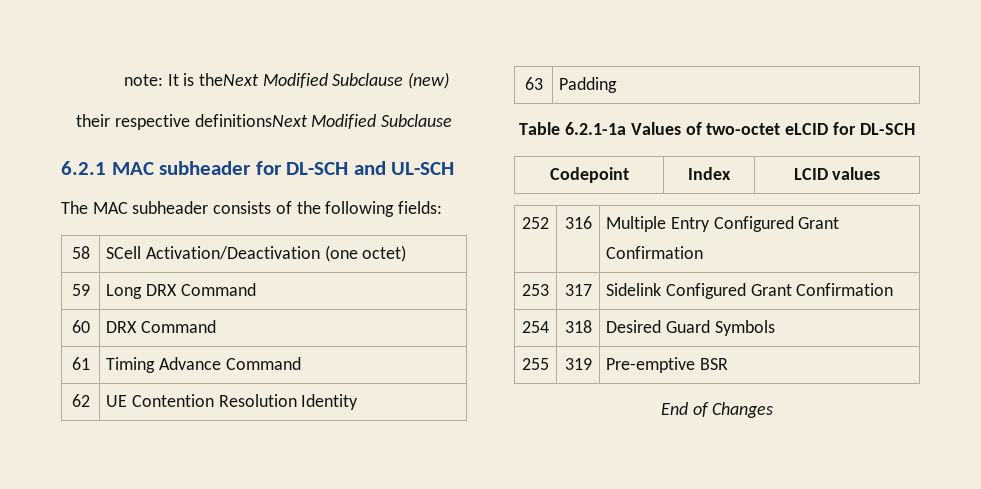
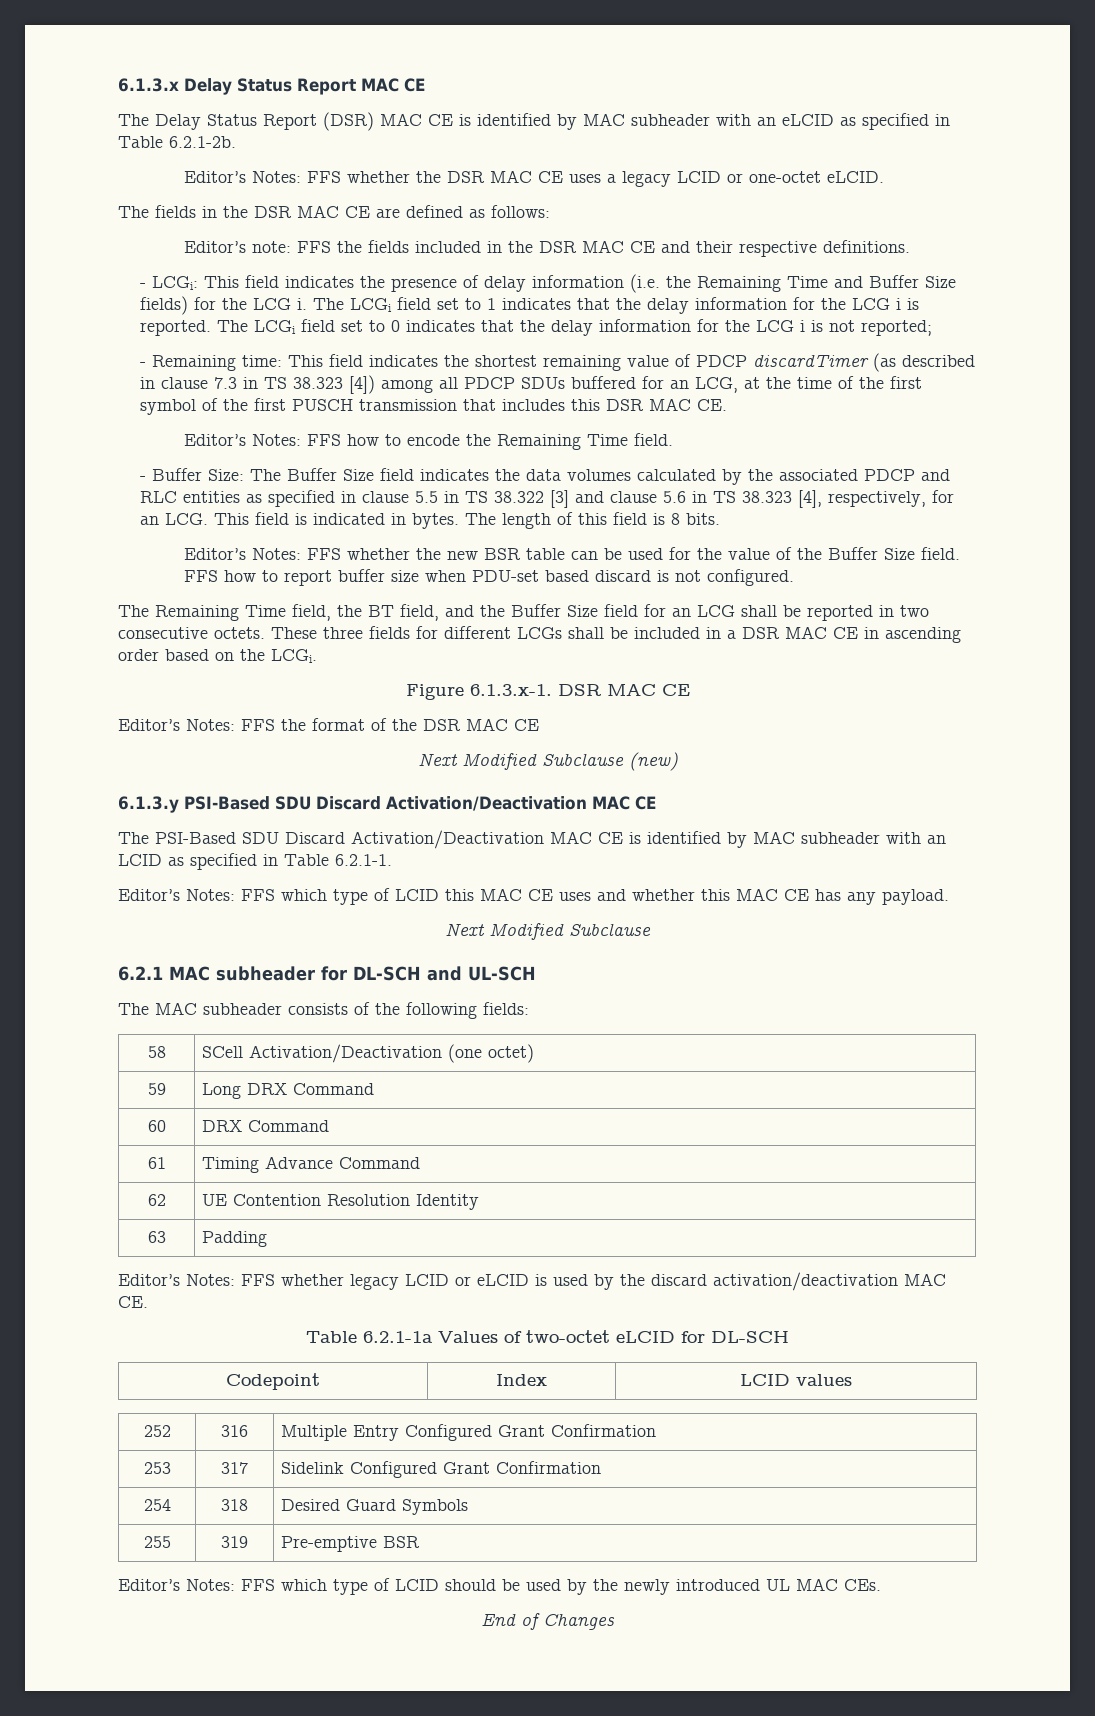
[123,72,450,89] [76,114,308,130] note: It is theNext Modified Subclause (new) // their respective definitionsNext -> [118,78,425,95] [118,112,950,131] [118,136,236,148] [184,170,885,187] [118,205,550,218] [184,240,911,257] [140,274,957,293] [140,296,920,315] [140,319,933,336] [140,353,976,372] [140,375,923,394] [140,398,728,415] [184,433,674,450] [140,468,951,485] [140,490,955,508] [140,512,721,529] [184,547,961,560] [184,569,795,586] [118,604,929,621] [118,626,961,643] [118,649,317,663] [405,684,690,700] [118,718,539,731] [417,752,678,771] [118,796,656,813] [118,830,946,849] [118,853,392,870] [118,888,949,905] [445,923,485,937] 6.1.3.x Delay Status Report MAC CE // The Delay Status Report (DSR) MAC CE is identified by MAC subheader with an eLCID as specified in Table 6.2.1-2b. // Editor’s Notes: FFS whether the DSR MAC CE uses a legacy LCID or one-octet eLCID. // The fields in the DSR MAC CE are defined as follows: // Editor’s note: FFS the fields included in the DSR MAC CE and their respective definitions. // - LCGi: This field indicates the presence of delay information (i.e. the Remaining Time and Buffer Size fields) for the LCG i. The LCGi field set to 1 indicates that the delay information for the LCG i is reported. The LCGi field set to 0 indicates that the delay information for the LCG i is not reported; // - Remaining time: This field indicates the shortest remaining value of PDCP discardTimer (as described in clause 7.3 in TS 38.323 [4]) among all PDCP SDUs buffered for an LCG, at the time of the first symbol of the first PUSCH transmission that includes this DSR MAC CE. // Editor’s Notes: FFS how to encode the Remaining Time field. // - Buffer Size: The Buffer Size field indicates the data volumes calculated by the associated PDCP and RLC entities as specified in clause 5.5 in TS 38.322 [3] and clause 5.6 in TS 38.323 [4], respectively, for an LCG. This field is indicated in bytes. The length of this field is 8 bits. // Editor’s Notes: FFS whether the new BSR table can be used for the value of the Buffer Size field. FFS how to report buffer size when PDU-set based discard is not configured. // The Remaining Time field, the BT field, and the Buffer Size field for an LCG shall be reported in two consecutive octets. These three fields for different LCGs shall be included in a DSR MAC CE in ascending order based on the LCGi. // Figure 6.1.3.x-1. DSR MAC CE // Editor’s Notes: FFS the format of the DSR MAC CE // Next Modified Subclause (new) // 6.1.3.y PSI-Based SDU Discard Activation/Deactivation MAC CE // The PSI-Based SDU Discard Activation/Deactivation MAC CE is identified by MAC subheader with an LCID as specified in Table 6.2.1-1. // Editor’s Notes: FFS which type of LCID this MAC CE uses and whether this MAC CE has any payload. // Next
(618, 85) none -> [118,1272,946,1291] [118,1296,148,1308] // Editor’s Notes: FFS whether legacy LCID or eLCID is used by the discard activation/deactivation MAC CE.
(729, 364) none -> [118,1578,881,1595] // Editor’s Notes: FFS which type of LCID should be used by the newly introduced UL MAC CEs.

